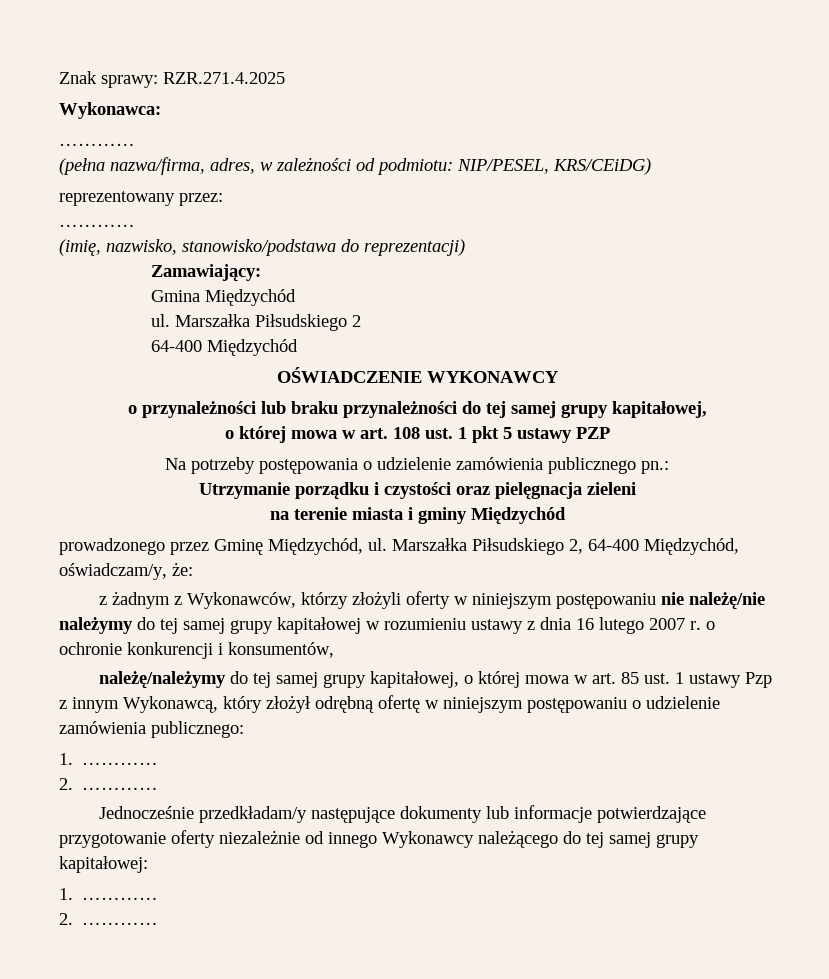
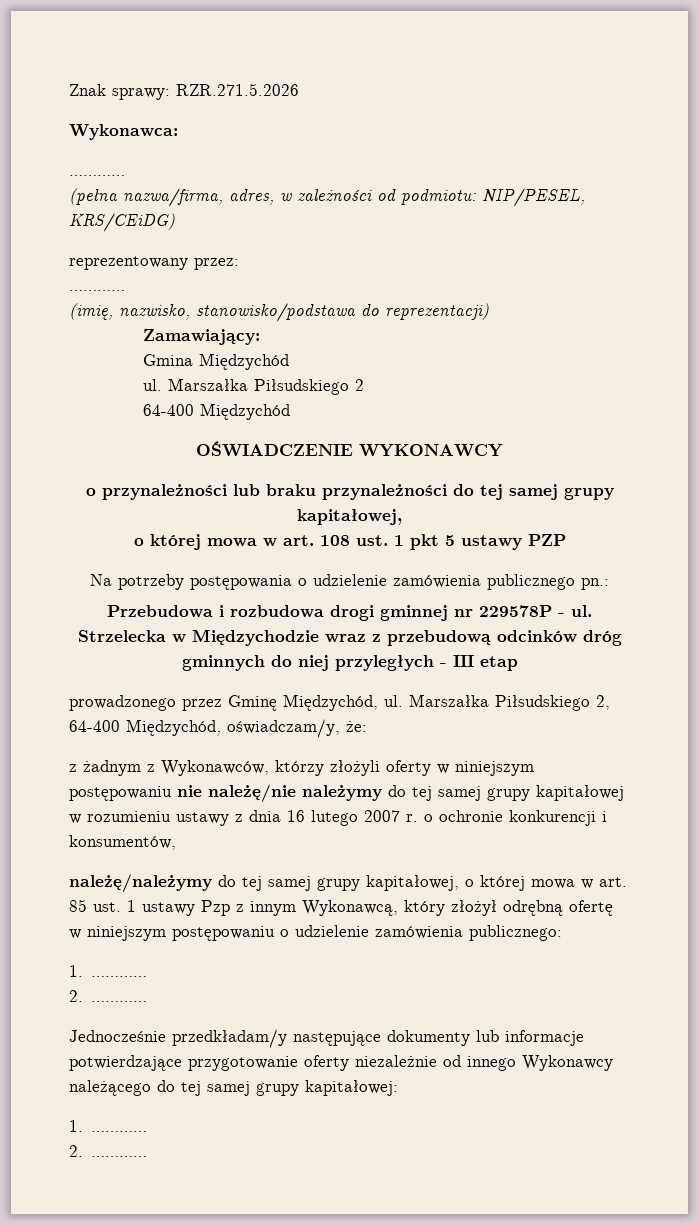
[163,72,285,84] RZR.271.4.2025 -> [176,83,299,96] RZR.271.5.2026
[198,482,636,500] [269,507,566,525] Utrzymanie porządku i czystości oraz pielęgnacja zieleni // na terenie miasta i gminy Międzychód -> [107,605,592,621] [77,629,622,646] [181,655,518,671] Przebudowa i rozbudowa drogi gminnej nr 229578P - ul. Strzelecka w Międzychodzie wraz z przebudową odcinków dróg gminnych do niej przyległych - III etap

